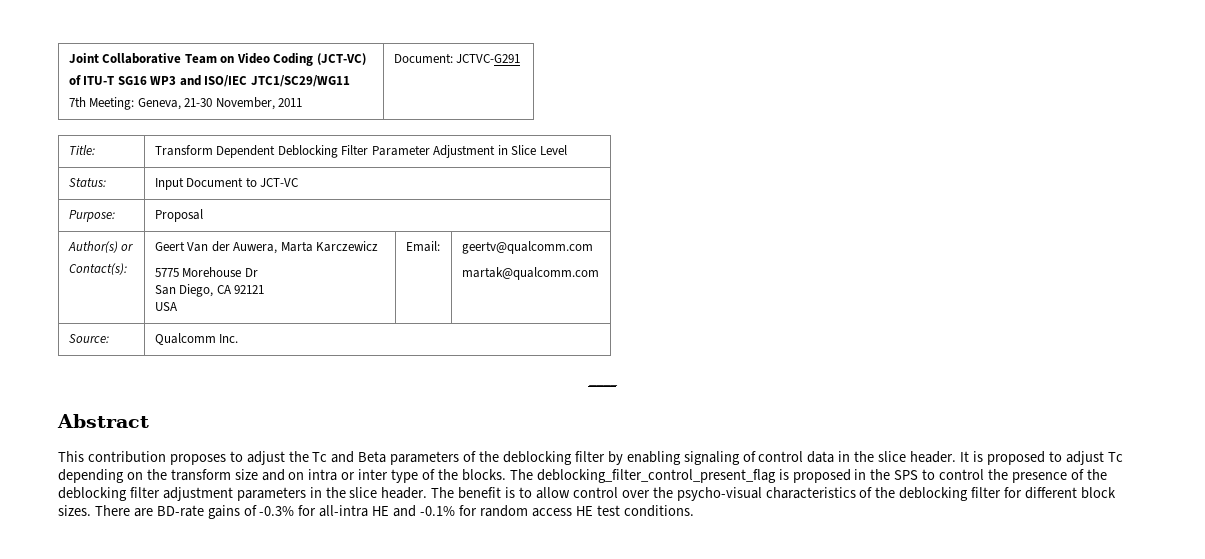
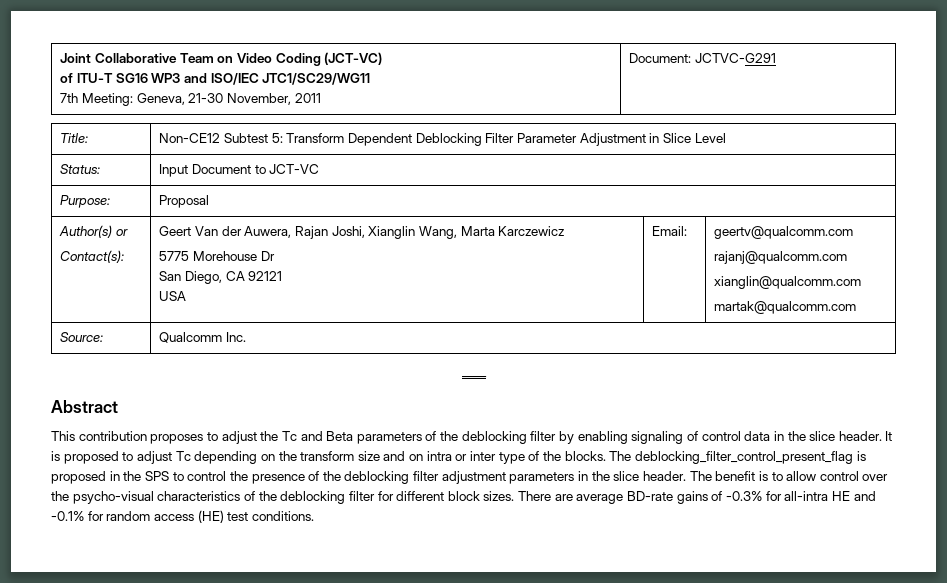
(95, 150) none -> [159,133,283,143] Non-CE12 Subtest 5:
(278, 248) none -> [295,226,457,239] Rajan Joshi, Xianglin Wang,
(593, 247) none -> [714,251,848,264] [714,276,862,289] // rajanj@qualcomm.com // xianglin@qualcomm.com
(153, 512) none -> [576,494,624,504] average
[575,506,593,516] HE -> [197,510,224,523] (HE)

